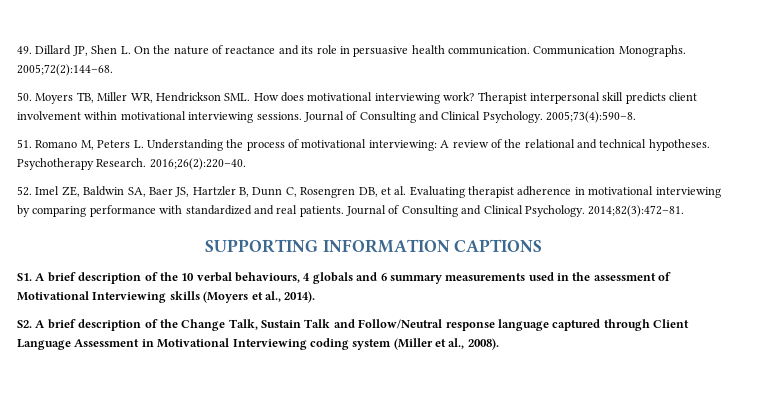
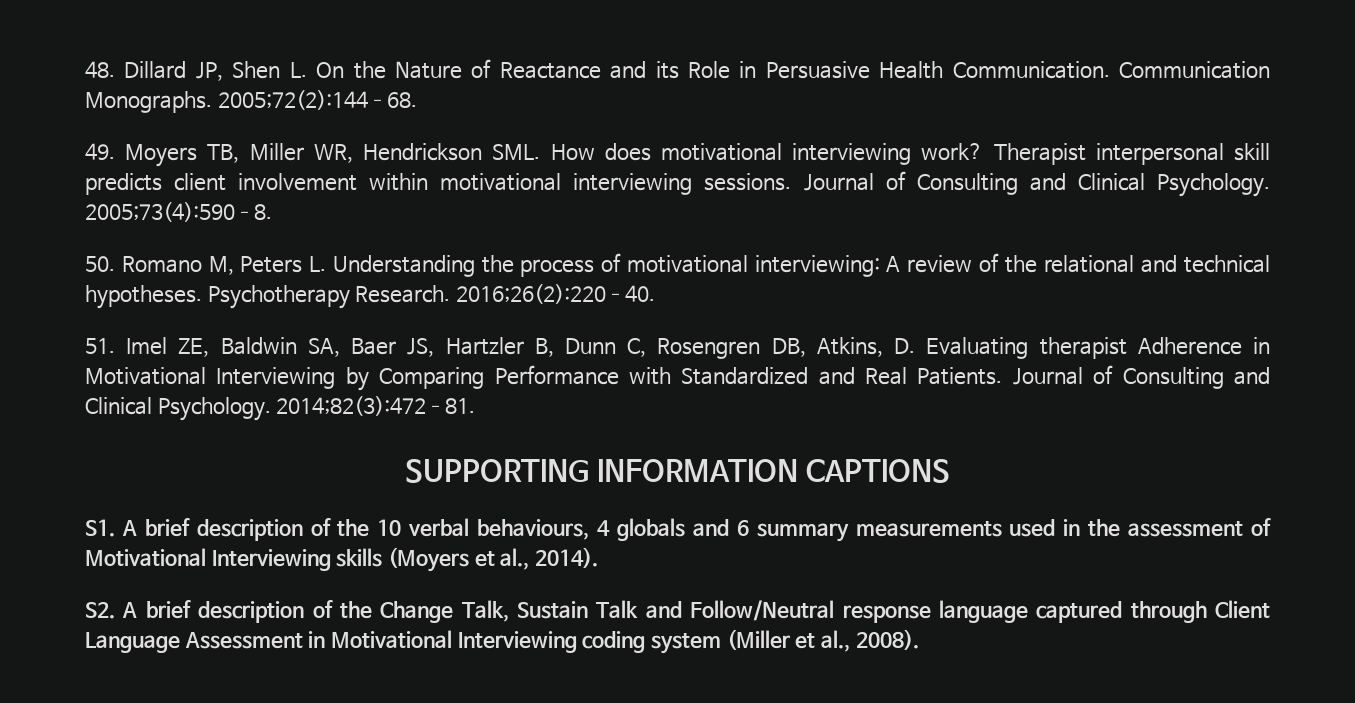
[17,46,32,54] 49. -> [85,61,115,78] 48.
[173,45,530,57] nature of reactance and its role in persuasive health communication. -> [394,59,1110,79] Nature of Reactance and its Role in Persuasive Health Communication.
[17,92,32,101] 50. -> [85,143,115,160] 49.
[17,139,32,148] 51. -> [85,256,115,272] 50.
[17,186,32,196] 52. -> [85,338,115,354] 51.
[380,186,721,198] [17,205,344,217] et al. Evaluating therapist adherence in motivational interviewing by comparing performance with standardized and real patients. -> [816,337,1271,359] [85,365,1003,391] Atkins, D. Evaluating therapist Adherence in Motivational Interviewing by Comparing Performance with Standardized and Real Patients.

